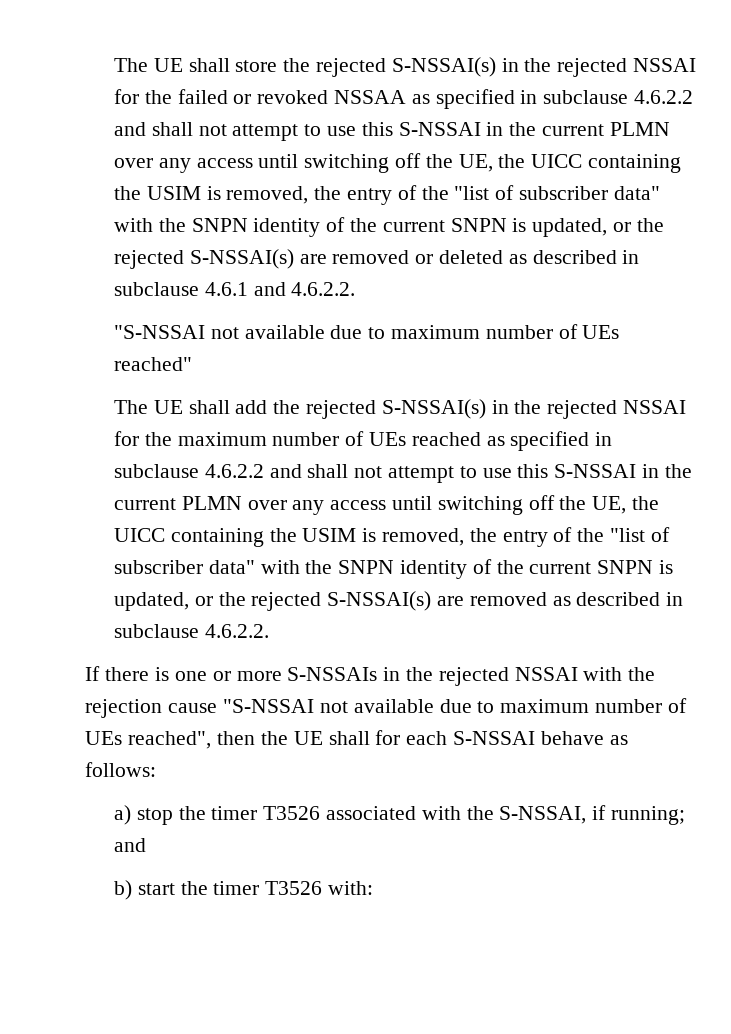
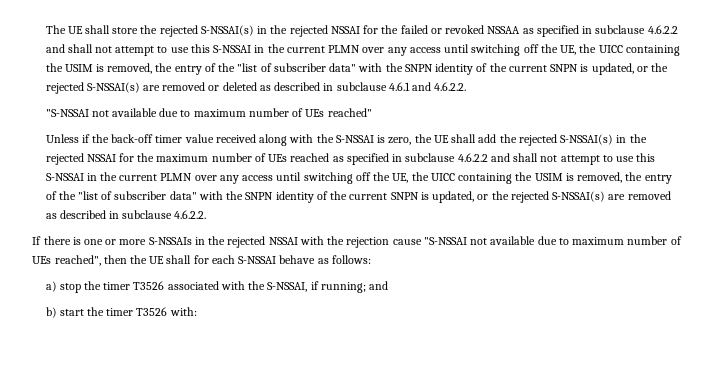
[113,400,148,414] The -> [45,134,432,146] Unless if the back-off timer value received along with the S-NSSAI is zero, the

